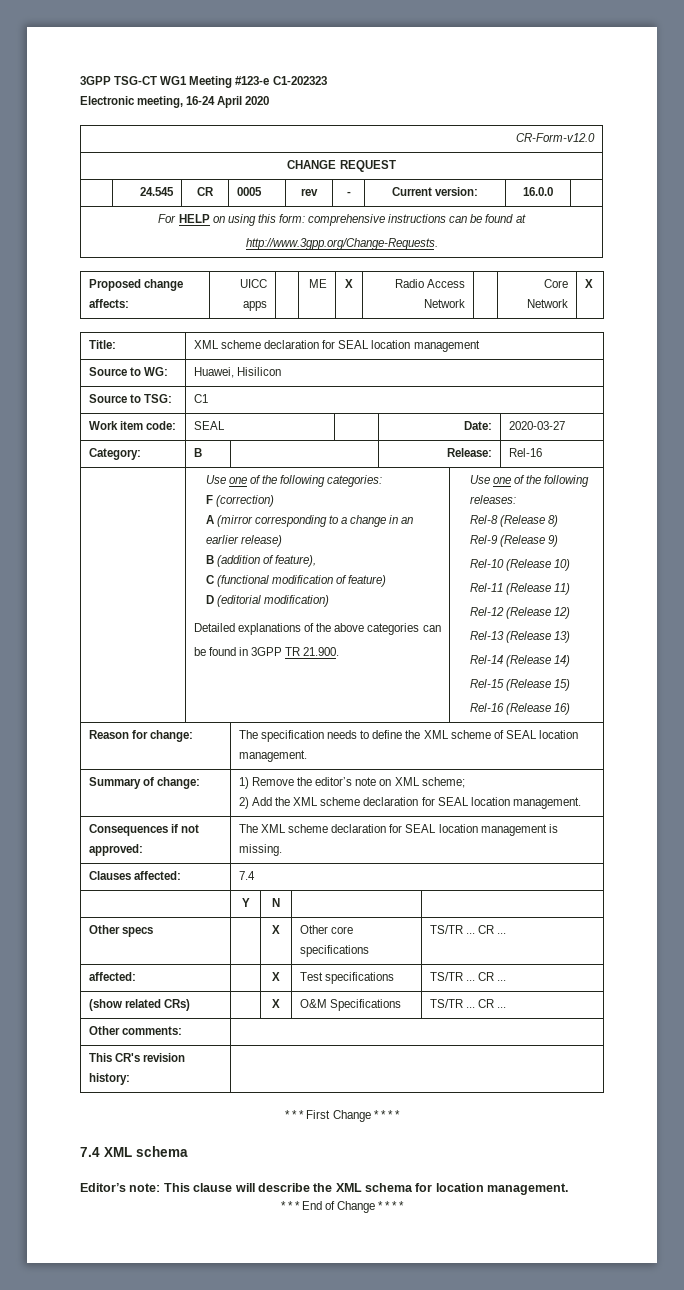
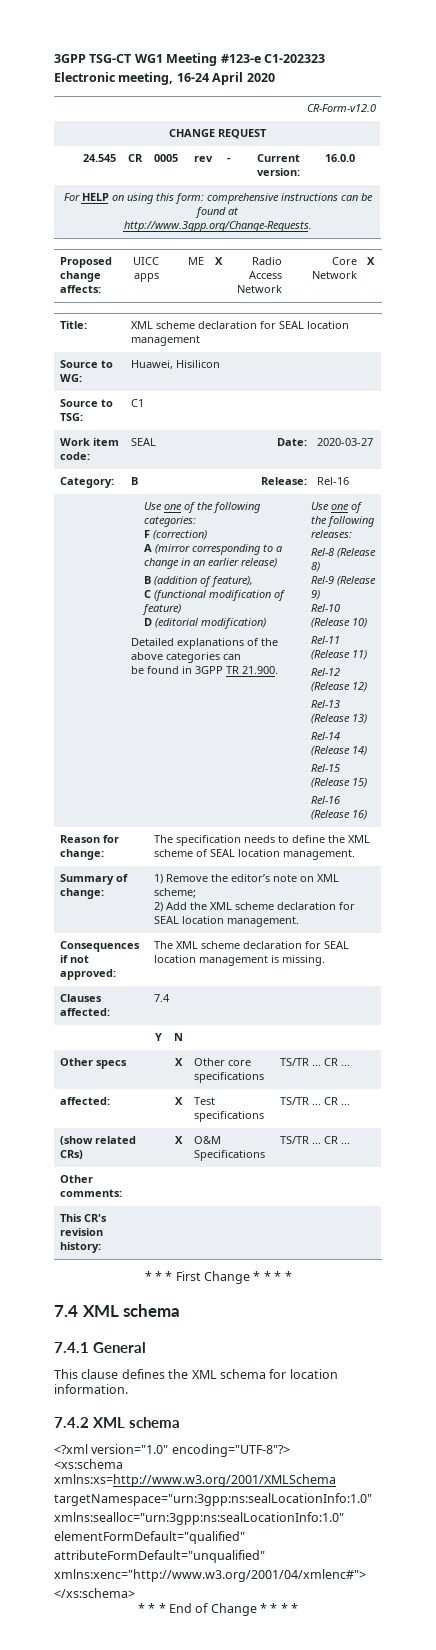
[80,1183,310,1192] Editor’s note: This clause will describe -> [54,1342,146,1353] [54,1369,165,1379] 7.4.1 General // This clause defines
[487,1183,569,1195] management. -> [54,1384,128,1394] [54,1417,180,1428] [54,1444,290,1457] [54,1459,123,1469] [54,1474,336,1487] [54,1493,372,1506] [54,1512,344,1525] [54,1531,245,1544] [54,1550,265,1563] [54,1569,366,1582] [54,1588,135,1598] information. // 7.4.2 XML schema // <?xml version="1.0" encoding="UTF-8"?> // <xs:schema xmlns:xs=http://www.w3.org/2001/XMLSchema // targetNamespace="urn:3gpp:ns:sealLocationInfo:1.0" // xmlns:sealloc="urn:3gpp:ns:sealLocationInfo:1.0" // elementFormDefault="qualified" // attributeFormDefault="unqualified" // xmlns:xenc="http://www.w3.org/2001/04/xmlenc#"> // </xs:schema>

